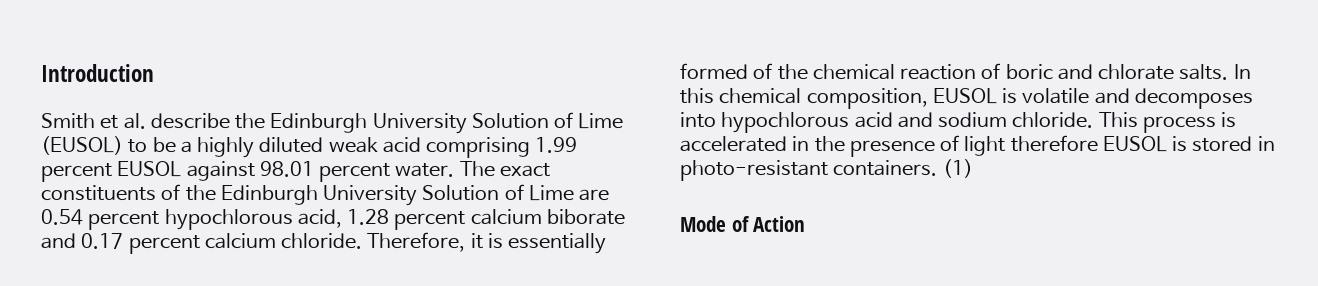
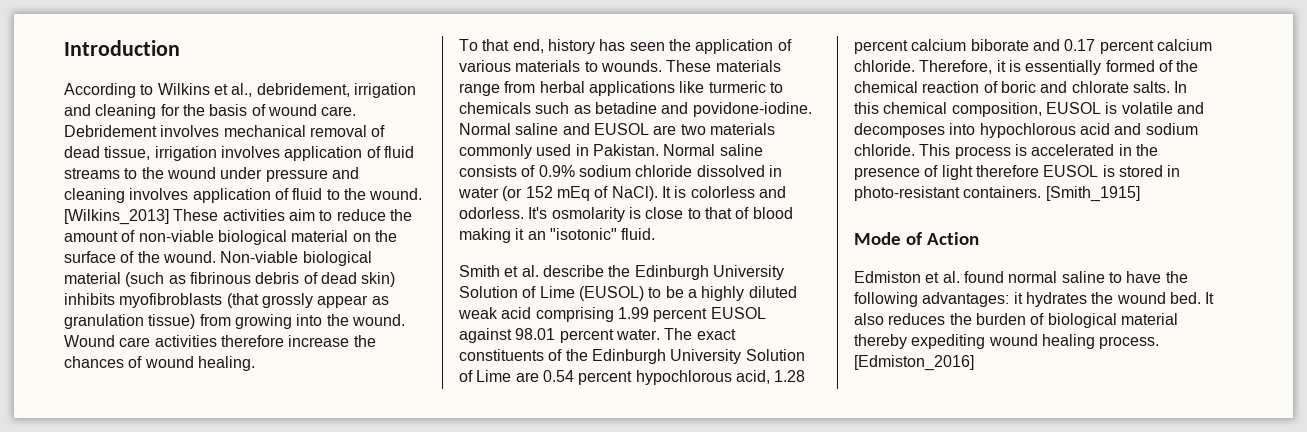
(154, 73) none -> [64,83,416,98] [64,104,357,119] [64,125,386,137] [64,146,414,161] [64,167,359,182] [64,188,423,203] [64,209,412,225] [64,230,397,245] [64,251,372,266] [64,272,396,287] [64,293,389,308] [64,314,405,329] [64,335,376,347] [64,356,255,371] [459,39,792,54] [459,60,781,72] [459,81,783,96] [459,102,812,117] [459,123,775,135] [459,144,763,159] [459,165,782,177] [458,186,786,201] [459,207,793,222] [459,228,656,243] // According to Wilkins et al., debridement, irrigation and cleaning for the basis of wound care. Debridement involves mechanical removal of dead tissue, irrigation involves application of fluid streams to the wound under pressure and cleaning involves application of fluid to the wound. [Wilkins_2013] These activities aim to reduce the amount of non-viable biological material on the surface of the wound. Non-viable biological material (such as fibrinous debris of dead skin) inhibits myofibroblasts (that grossly appear as granulation tissue) from growing into the wound. Wound care activities therefore increase the chances of wound healing. // To that end, history has seen the application of various materials to wounds. These materials range from herbal applications like turmeric to chemicals such as betadine and povidone-iodine. Normal saline and EUSOL are two materials commonly used in Pakistan. Normal saline consists of 0.9% sodium chloride dissolved in water (or 152 mEq of NaCl). It is colorless and odorless. It's osmolarity is close to that of blood making it an "isotonic" fluid.
[942,159,973,178] (1) -> [1045,186,1140,202] [Smith_1915]
(806, 224) none -> [854,271,1188,283] [854,292,1215,307] [854,313,1178,328] [854,334,1160,349] [854,355,974,371] // Edmiston et al. found normal saline to have the following advantages: it hydrates the wound bed. It also reduces the burden of biological material thereby expediting wound healing process. [Edmiston_2016]

